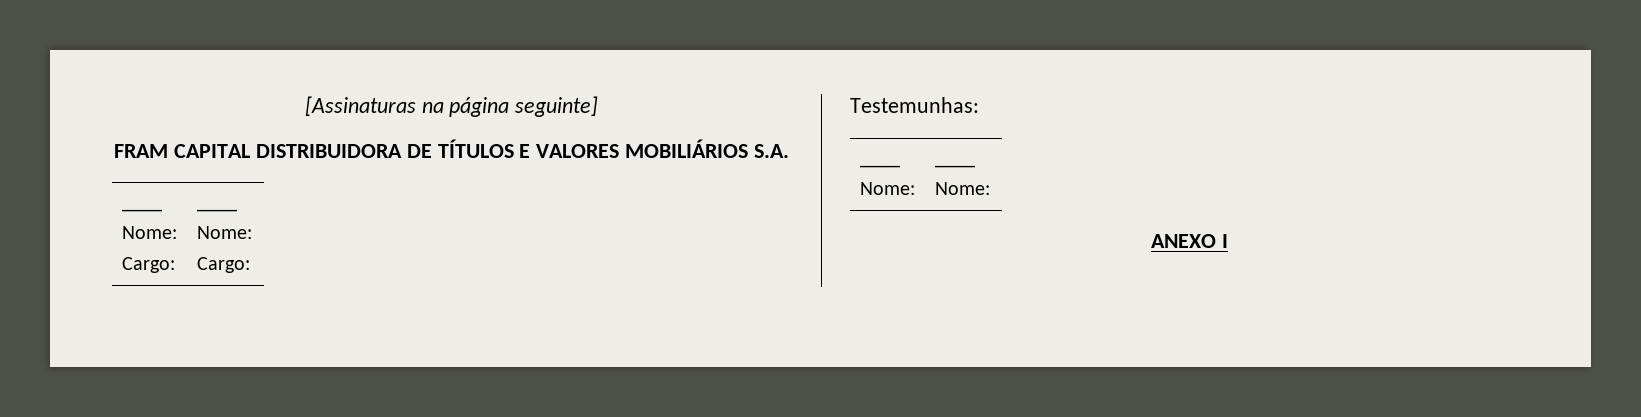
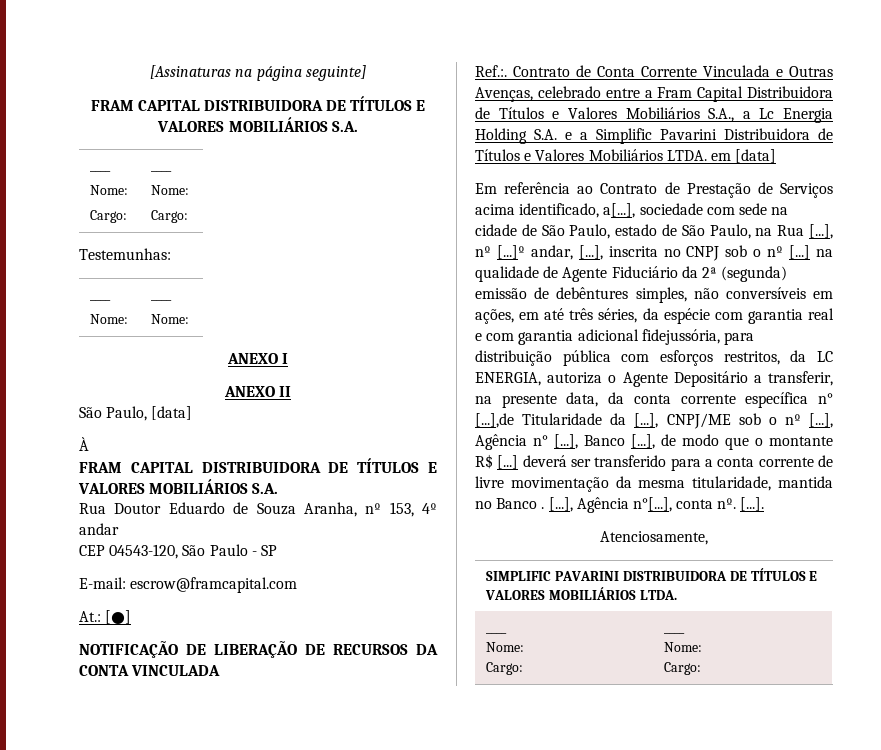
(1228, 241) none -> [223,386,292,397] [79,406,193,421] [79,437,89,451] [79,458,437,473] [78,479,279,494] [79,502,437,517] [79,523,119,535] [79,544,277,559] [79,577,298,593] [79,610,132,624] [79,641,438,658] [79,665,221,676] [475,65,833,77] [475,86,833,102] [475,107,833,123] [475,128,833,144] [475,149,777,163] [475,182,833,198] [475,203,789,218] [475,224,833,239] [475,245,834,261] [475,266,788,282] [475,287,833,303] [475,308,834,324] [475,329,754,345] [475,350,833,366] [475,371,833,387] [475,392,833,408] [475,413,833,429] [475,434,833,450] [475,454,833,471] [475,476,833,492] [475,497,765,513] [600,531,708,545] [486,568,818,581] [485,587,678,600] [486,632,508,634] [486,642,525,652] [486,662,524,675] [664,632,686,634] [664,642,703,652] [664,662,702,675] // ANEXO II // São Paulo, [data] // À // FRAM CAPITAL DISTRIBUIDORA DE TÍTULOS E VALORES MOBILIÁRIOS S.A. // Rua Doutor Eduardo de Souza Aranha, nº 153, 4º andar // CEP 04543-120, São Paulo - SP // E-mail: escrow@framcapital.com // At.: [●] // NOTIFICAÇÃO DE LIBERAÇÃO DE RECURSOS DA CONTA VINCULADA // Ref.:. Contrato de Conta Corrente Vinculada e Outras Avenças, celebrado entre a Fram Capital Distribuidora de Títulos e Valores Mobiliários S.A., a Lc Energia Holding S.A. e a Simplific Pavarini Distribuidora de Títulos e Valores Mobiliários LTDA. em [data] // Em referência ao Contrato de Prestação de Serviços acima identificado, a[...], sociedade com sede na cidade de São Paulo, estado de São Paulo, na Rua [...], nº [...]º andar, [...], inscrita no CNPJ sob o nº [...] na qualidade de Agente Fiduciário da 2ª (segunda) emissão de debêntures simples, não conversíveis em ações, em até três séries, da espécie com garantia real e com garantia adicional fidejussória, para distribuição pública com esforços restritos, da LC ENERGIA, autoriza o Agente Depositário a transferir, na presente data, da conta corrente específica n° [...],de Titularidade da [...], CNPJ/ME sob o nº [...], Agência n° [...], Banco [...], de modo que o montante R$ [...] deverá ser transferido para a conta corrente de livre movimentação da mesma titularidade, mantida no Banco . [...], Agência n°[...], conta nº. [...]. // Atenciosamente, // SIMPLIFIC PAVARINI DISTRIBUIDORA DE TÍTULOS E VALORES MOBILIÁRIOS LTDA. // ____ // Nome: // Cargo: | ____ // Nome: // Cargo:

